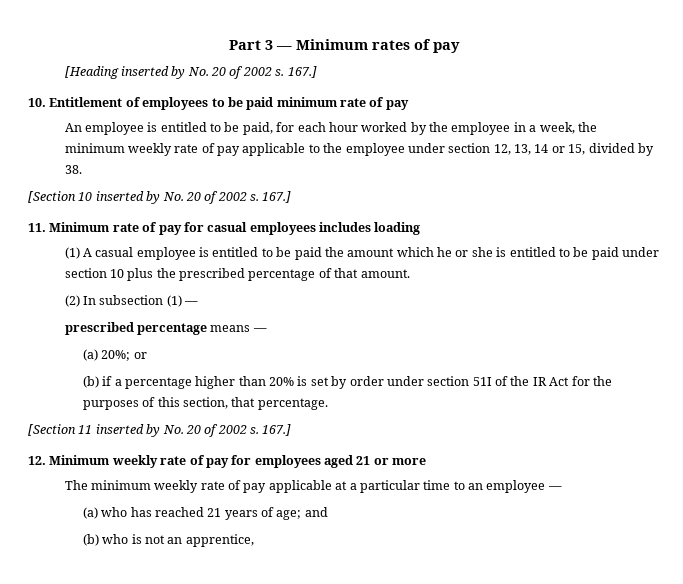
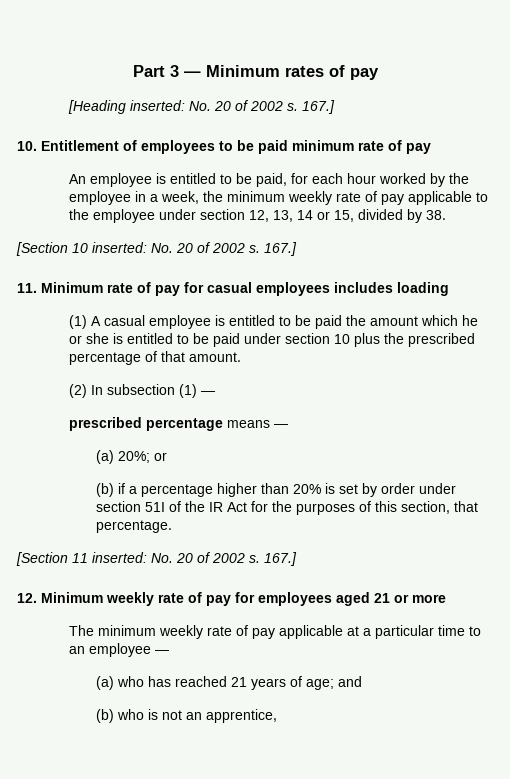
[120,66,186,79] inserted by -> [130,100,186,111] inserted:
[95,191,161,204] inserted by -> [92,242,147,253] inserted:
[95,424,161,437] inserted by -> [92,552,147,563] inserted:

